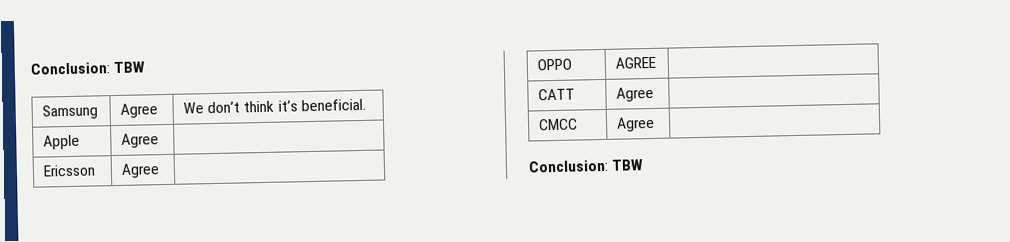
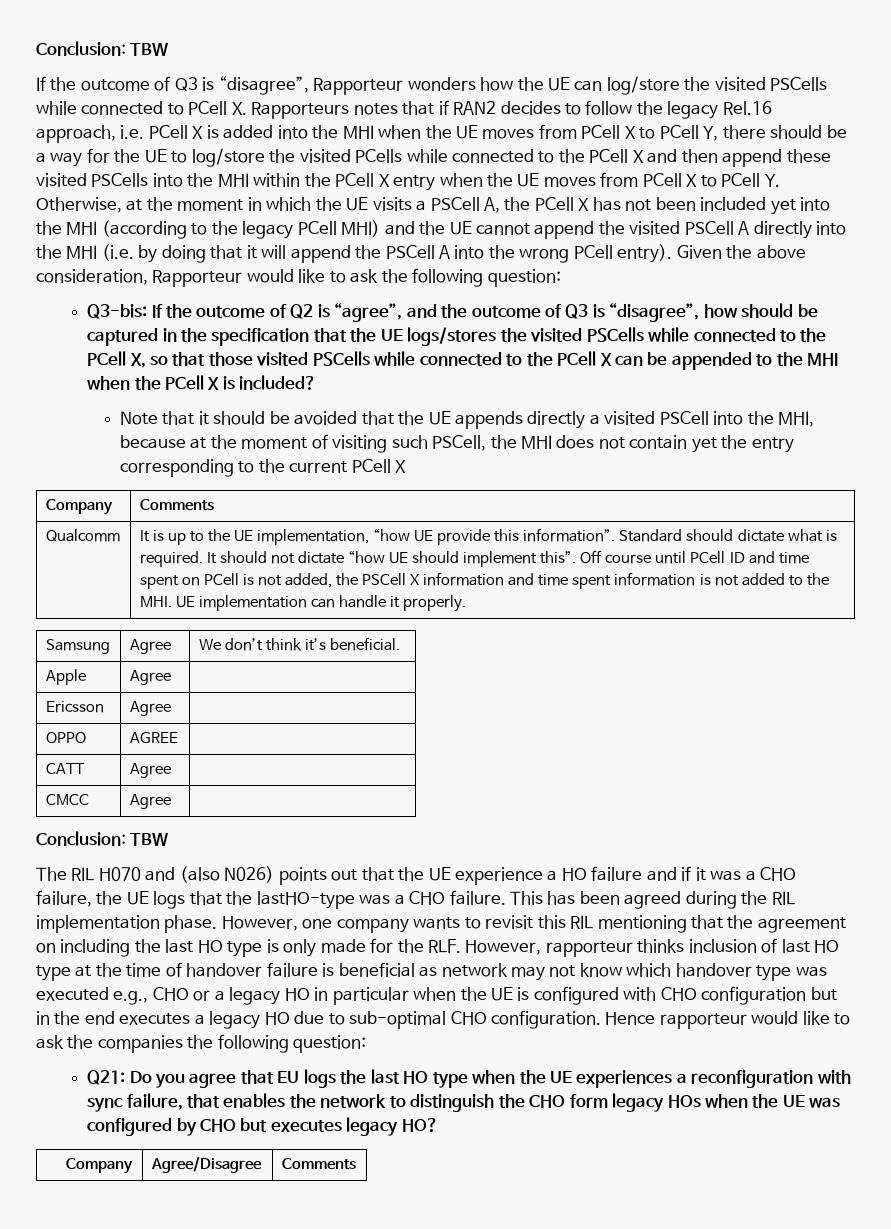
[30,61,146,75] Conclusion: TBW -> [36,41,169,56] [36,76,828,95] [36,100,772,119] [36,124,847,143] [36,148,831,167] [36,172,780,191] [36,197,831,215] [36,220,847,239] [36,244,806,263] [36,268,561,287] [87,303,818,322] [87,327,827,346] [87,351,839,370] [87,375,317,390] [119,411,815,429] [119,434,794,453] [119,459,407,477] [45,499,113,515] [139,499,214,511] [45,529,120,542] [139,528,837,545] [139,550,809,567] [139,572,829,589] [139,595,467,612] Conclusion: TBW // If the outcome of Q3 is “disagree”, Rapporteur wonders how the UE can log/store the visited PSCells while connected to PCell X. Rapporteurs notes that if RAN2 decides to follow the legacy Rel.16 approach, i.e. PCell X is added into the MHI when the UE moves from PCell X to PCell Y, there should be a way for the UE to log/store the visited PCells while connected to the PCell X and then append these visited PSCells into the MHI within the PCell X entry when the UE moves from PCell X to PCell Y. Otherwise, at the moment in which the UE visits a PSCell A, the PCell X has not been included yet into the MHI (according to the legacy PCell MHI) and the UE cannot append the visited PSCell A directly into the MHI (i.e. by doing that it will append the PSCell A into the wrong PCell entry). Given the above consideration, Rapporteur would like to ask the following question: // Q3-bis: If the outcome of Q2 is “agree”, and the outcome of Q3 is “disagree”, how should be captured in the specification that the UE logs/stores the visited PSCells while connected to the PCell X, so that those visited PSCells while connected to the PCell X can be appended to the MHI when the PCell X is included? // Note that it should be avoided that the UE appends directly a visited PSCell into the MHI, because at the moment of visiting such PSCell, the MHI does not contain yet the entry corresponding to the current PCell X // Company | Comments // Qualcomm | It is up to the UE implementation, “how UE provide this information”. Standard should dictate what is required. It should not dictate “how UE should implement this”. Off course until PCell ID and time spent on PCell is not added, the PSCell X information and time spent information is not added to the MHI. UE implementation can handle it properly.
(645, 165) none -> [36,866,797,885] [36,890,795,909] [36,915,846,933] [36,938,840,957] [36,962,827,981] [36,986,837,1005] [36,1010,851,1029] [36,1034,367,1053] [87,1069,851,1088] [87,1093,841,1112] [87,1117,438,1136] [65,1158,133,1174] [150,1157,262,1173] [281,1158,356,1170] // The RIL H070 and (also N026) points out that the UE experience a HO failure and if it was a CHO failure, the UE logs that the lastHO-type was a CHO failure. This has been agreed during the RIL implementation phase. However, one company wants to revisit this RIL mentioning that the agreement on including the last HO type is only made for the RLF. However, rapporteur thinks inclusion of last HO type at the time of handover failure is beneficial as network may not know which handover type was executed e.g., CHO or a legacy HO in particular when the UE is configured with CHO configuration but in the end executes a legacy HO due to sub-optimal CHO configuration. Hence rapporteur would like to ask the companies the following question: // Q21: Do you agree that EU logs the last HO type when the UE experiences a reconfiguration with sync failure, that enables the network to distinguish the CHO form legacy HOs when the UE was configured by CHO but executes legacy HO? // Company | Agree/Disagree | Comments

